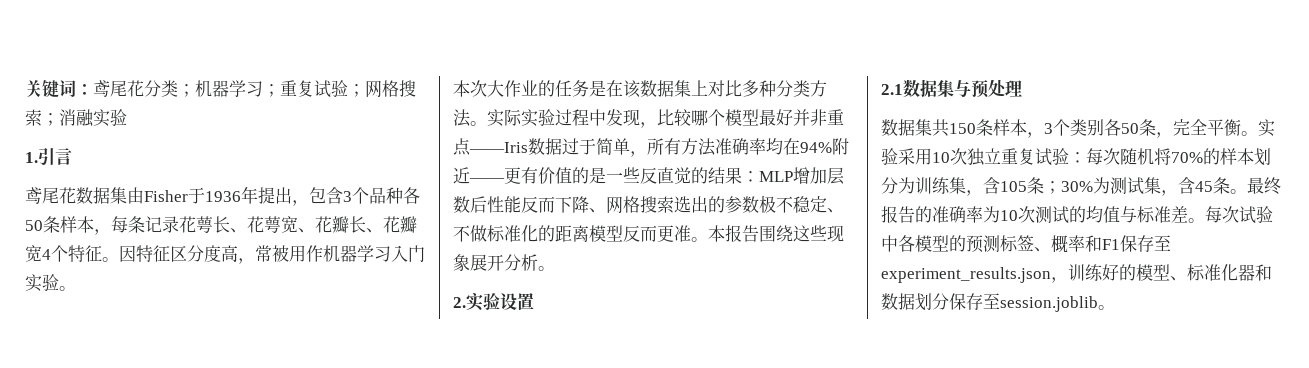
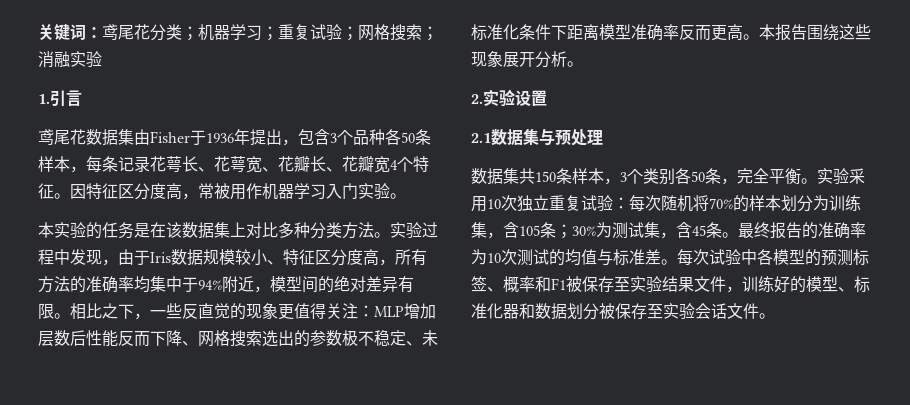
[470,80,538,97] 次大作业 -> [54,222,86,238] 实验
[504,109,538,127] 际实 -> (406, 230) none
[657,109,844,126] [453,138,630,156] 比较哪个模型最好并非重点——Iris数据过于简单 -> [118,249,379,266] 由于Iris数据规模较小、特征区分度高
(716, 147) none -> [70,276,86,293] 的
[783,138,800,155] 在 -> [150,276,198,292] 集中于
[469,167,742,184] ——更有价值的是一些反直觉的结果 -> [254,276,414,293] [38,303,358,320] ，模型间的绝对差异有限。相比之下，一些反直觉的现象更值得关注
[453,225,691,242] 不做标准化的距离模型反而更准 -> [422,330,438,346] [471,24,743,41] 未标准化条件下距离模型准确率反而更高
[1120,235,1171,252] [881,267,1051,283] 保存至experiment_results.json -> [566,276,726,292] 被保存至实验结果文件
[949,293,1098,312] 保存至session.joblib -> [599,303,759,319] 被保存至实验会话文件

